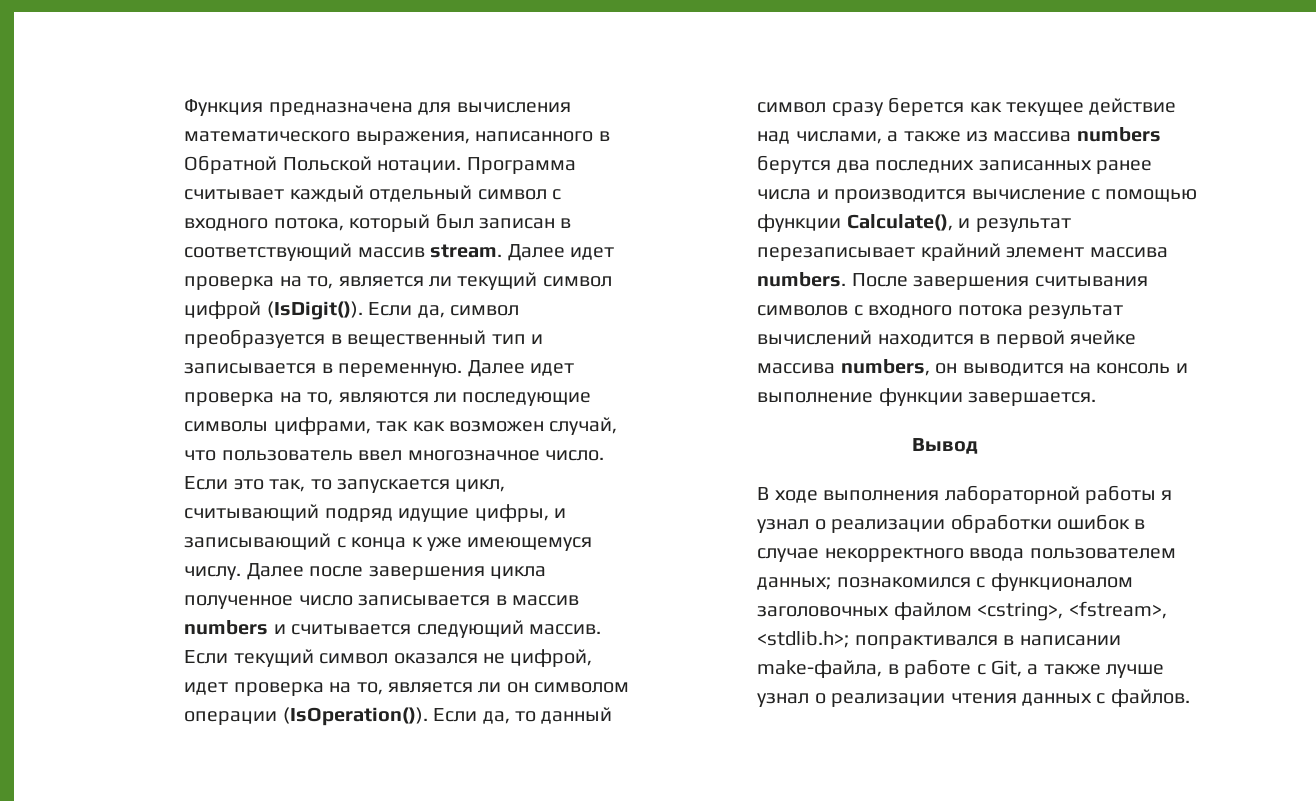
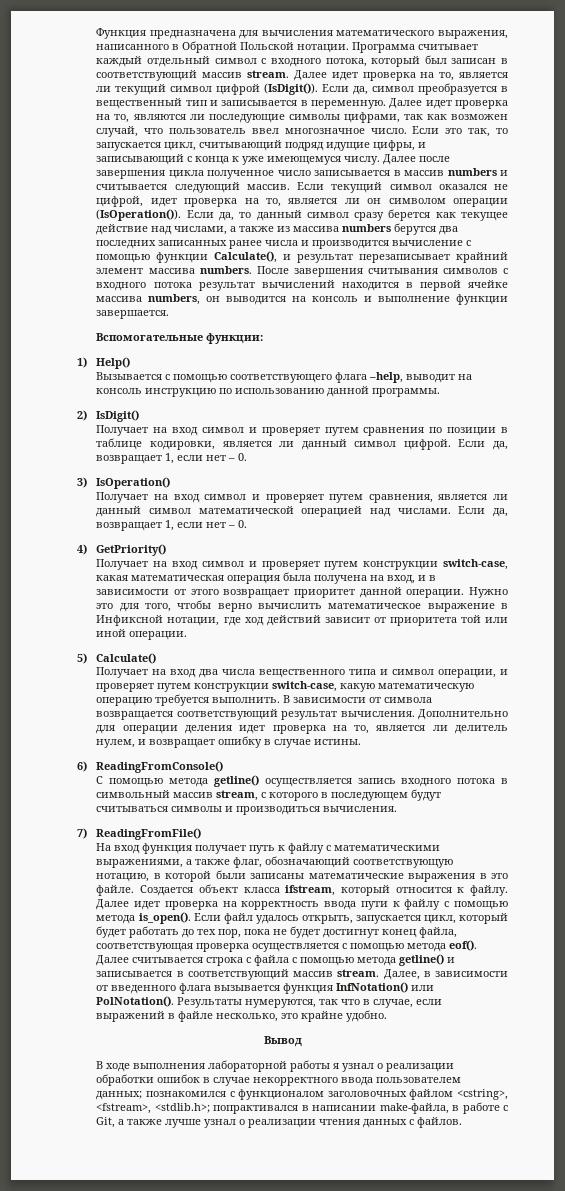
(1097, 399) none -> [96,333,264,344] [76,357,131,369] [96,372,473,383] [96,386,441,397] [76,410,140,422] [96,425,509,436] [96,438,508,450] [96,453,248,464] [76,477,171,489] [96,492,508,503] [96,506,509,517] [96,520,248,531] [76,544,167,556] [96,559,508,570] [96,572,437,584] [96,587,509,598] [96,600,508,612] [96,615,508,626] [96,629,188,640] [76,653,157,664] [96,667,509,678] [96,681,475,692] [96,694,433,706] [96,709,509,720] [96,725,508,734] [96,736,362,748] [76,761,224,773] [96,775,508,787] [96,789,442,801] [96,806,398,815] [76,828,202,840] [96,843,441,854] [96,856,454,868] [96,870,508,882] [96,884,508,896] [96,899,508,910] [96,912,508,924] [96,926,458,938] [96,940,478,952] [96,954,456,966] [96,969,508,980] [96,982,435,994] [96,996,443,1008] [96,1010,388,1022] // Вспомогательные функции: // 1) Help() // Вызывается с помощью соответствующего флага –help, выводит на консоль инструкцию по использованию данной программы. // 2) IsDigit() // Получает на вход символ и проверяет путем сравнения по позиции в таблице кодировки, является ли данный символ цифрой. Если да, возвращает 1, если нет – 0. // 3) IsOperation() // Получает на вход символ и проверяет путем сравнения, является ли данный символ математической операцией над числами. Если да, возвращает 1, если нет – 0. // 4) GetPriority() // Получает на вход символ и проверяет путем конструкции switch-case, какая математическая операция была получена на вход, и в зависимости от этого возвращает приоритет данной операции. Нужно это для того, чтобы верно вычислить математическое выражение в Инфиксной нотации, где ход действий зависит от приоритета той или иной операции. // 5) Calculate() // Получает на вход два числа вещественного типа и символ операции, и проверяет путем конструкции switch-case, какую математическую операцию требуется выполнить. В зависимости от символа возвращается соответствующий результат вычисления. Дополнительно для операции деления идет проверка на то, является ли делитель нулем, и возвращает ошибку в случае истины. // 6) ReadingFromConsole() // С помощью метода getline() осуществляется запись входного потока в символьный массив stream, с которого в последующем будут считываться символы и производиться вычисления. // 7) ReadingFromFile() // На вход функция получает путь к файлу с математическими выражениями, а также флаг, обозначающий соответствующую нотацию, в которой были записаны математические выражения в это файле. Создается объект класса ifstream, который относится к файлу. Далее идет проверка на корректность ввода пути к файлу с помощью метода is_open(). Если файл удалось открыть, запускается цикл, который будет работать до тех пор, пока не будет достигнут конец файла, соответствующая проверка осуществляется с помощью метода eof(). Далее считывается строка с файла с помощью метода getline() и записывается в соответствующий массив stream. Далее, в зависимости от введенного флага вызывается функция InfNotation() или PolNotation(). Результаты нумеруются, так что в случае, если выражений в файле несколько, это крайне удобно.

